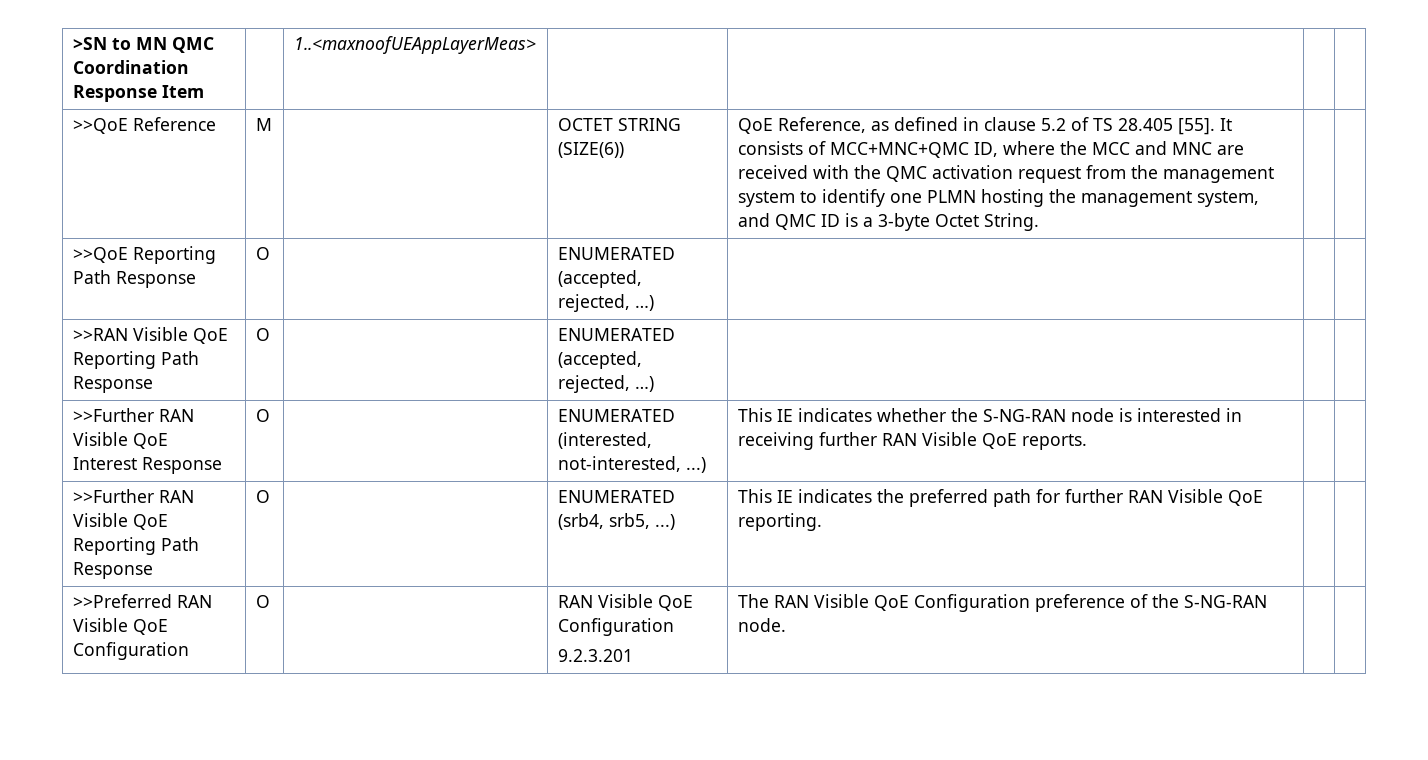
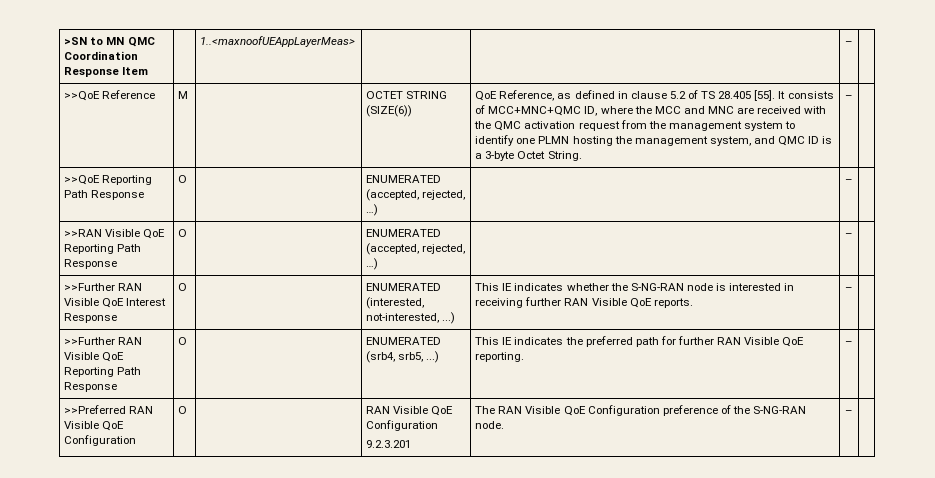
(536, 45) none -> [845,41,853,45] –
(1039, 222) none -> [845,95,853,99] –
(654, 303) none -> [845,179,853,183] –
(654, 384) none -> [845,233,853,237] –
(1087, 442) none -> [845,287,853,291] –
(822, 522) none -> [845,341,853,345] –
(786, 625) none -> [845,410,853,414] –

